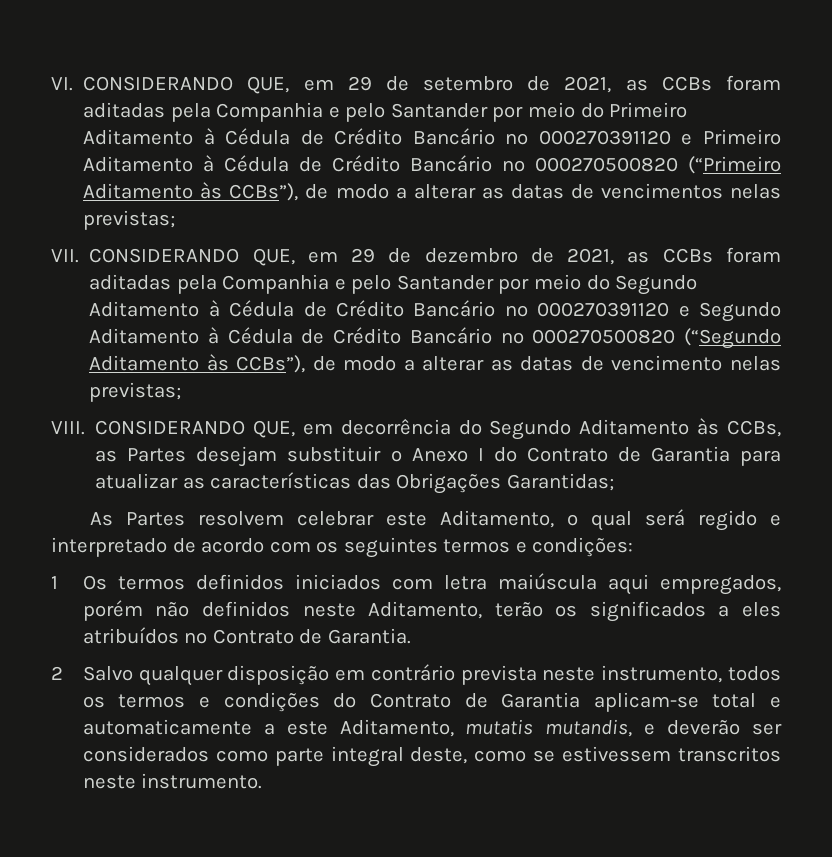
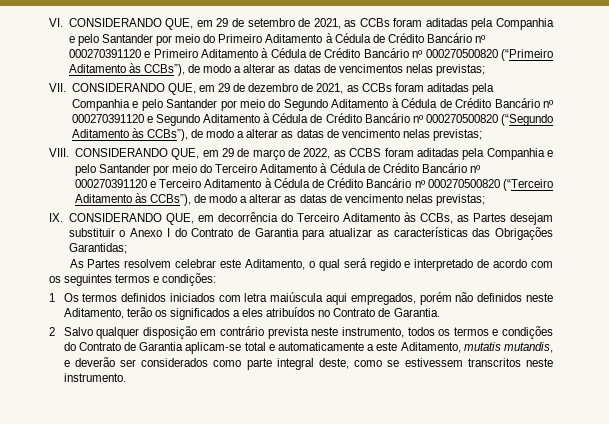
(333, 429) none -> [221,148,553,160] [74,163,482,176] [74,178,553,191] [74,193,486,206] [49,213,214,225] 29 de março de 2022, as CCBS foram aditadas pela Companhia e pelo Santander por meio do Terceiro Aditamento à Cédula de Crédito Bancário nº 000270391120 e Terceiro Aditamento à Cédula de Crédito Bancário nº 000270500820 (“Terceiro Aditamento às CCBs”), de modo a alterar as datas de vencimento nelas previstas; // IX. CONSIDERANDO QUE, em
[489,420,572,440] Segundo -> [296,213,339,222] Terceiro

